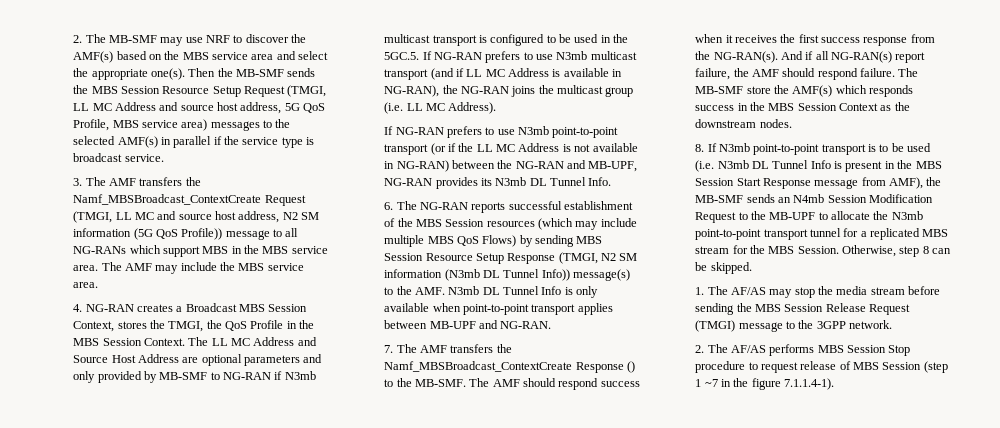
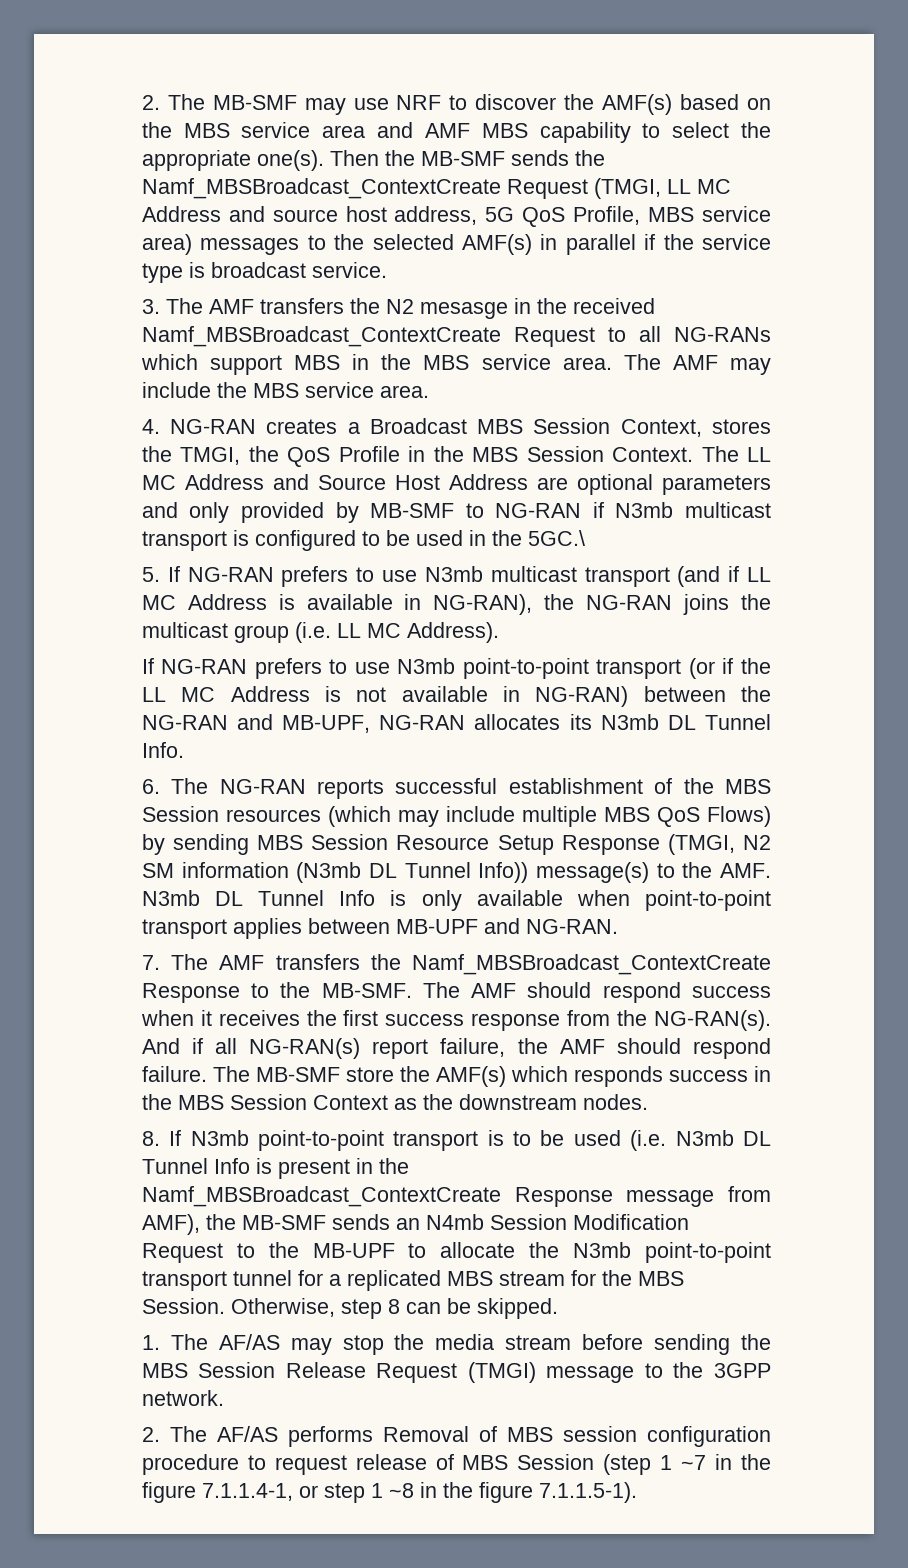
(296, 55) none -> [424,122,661,143] AMF MBS capability to
[91,86,241,97] MBS Session Resource Setup -> [141,178,501,199] Namf_MBSBroadcast_ContextCreate
[73,194,306,206] [73,211,320,223] [73,228,270,240] Namf_MBSBroadcast_ContextCreate Request (TMGI, LL MC and source host address, N2 SM information (5G QoS Profile)) message -> [385,298,655,319] [141,326,595,347] N2 mesasge in the received Namf_MBSBroadcast_ContextCreate Request
[384,52,420,60] 5GC.5. -> [527,530,585,546] [141,567,160,582] 5GC.\ // 5.
[435,177,478,189] provides -> [474,714,561,730] allocates
[626,361,635,373] () -> (240, 993) none
[915,161,942,169] [695,178,761,186] MBS Session Start -> [141,1186,501,1207] Namf_MBSBroadcast_ContextCreate
[817,345,911,356] MBS Session Stop -> [382,1426,771,1447] Removal of MBS session configuration
[784,378,835,390] 7.1.1.4-1). -> [201,1482,637,1503] 7.1.1.4-1, or step 1 ~8 in the figure 7.1.1.5-1).

